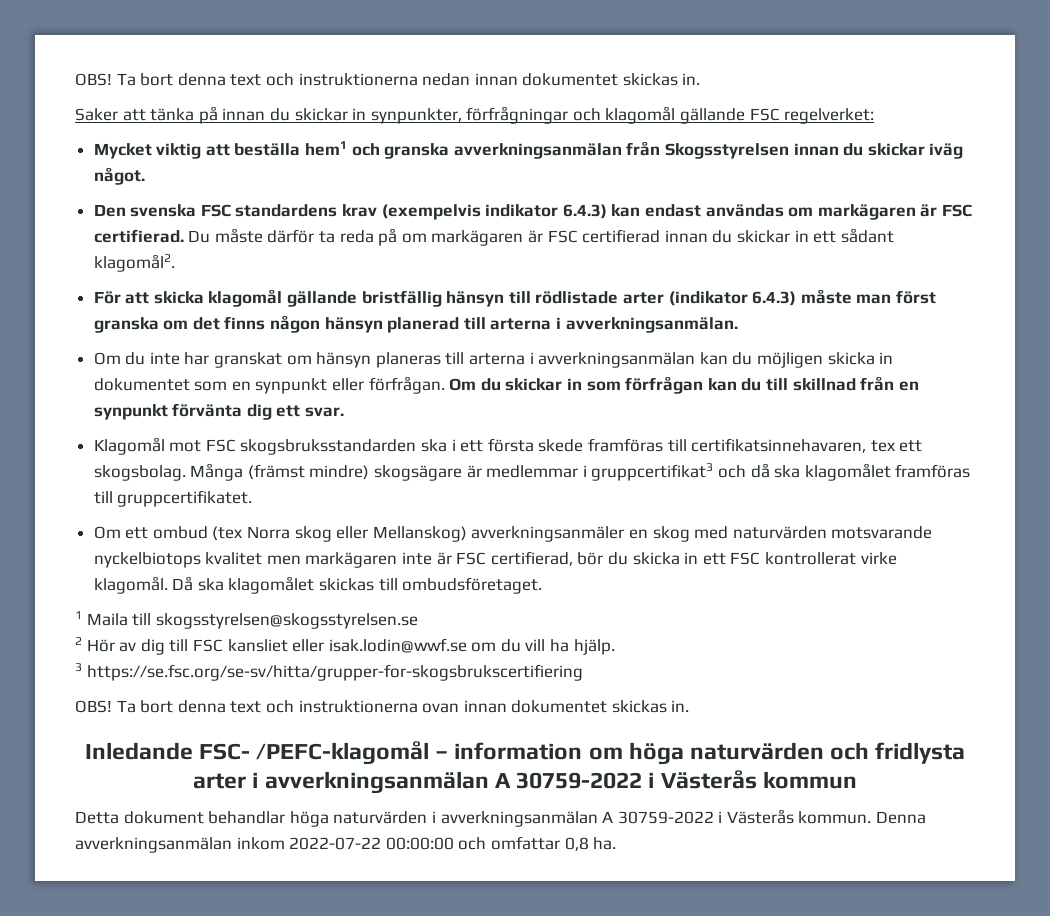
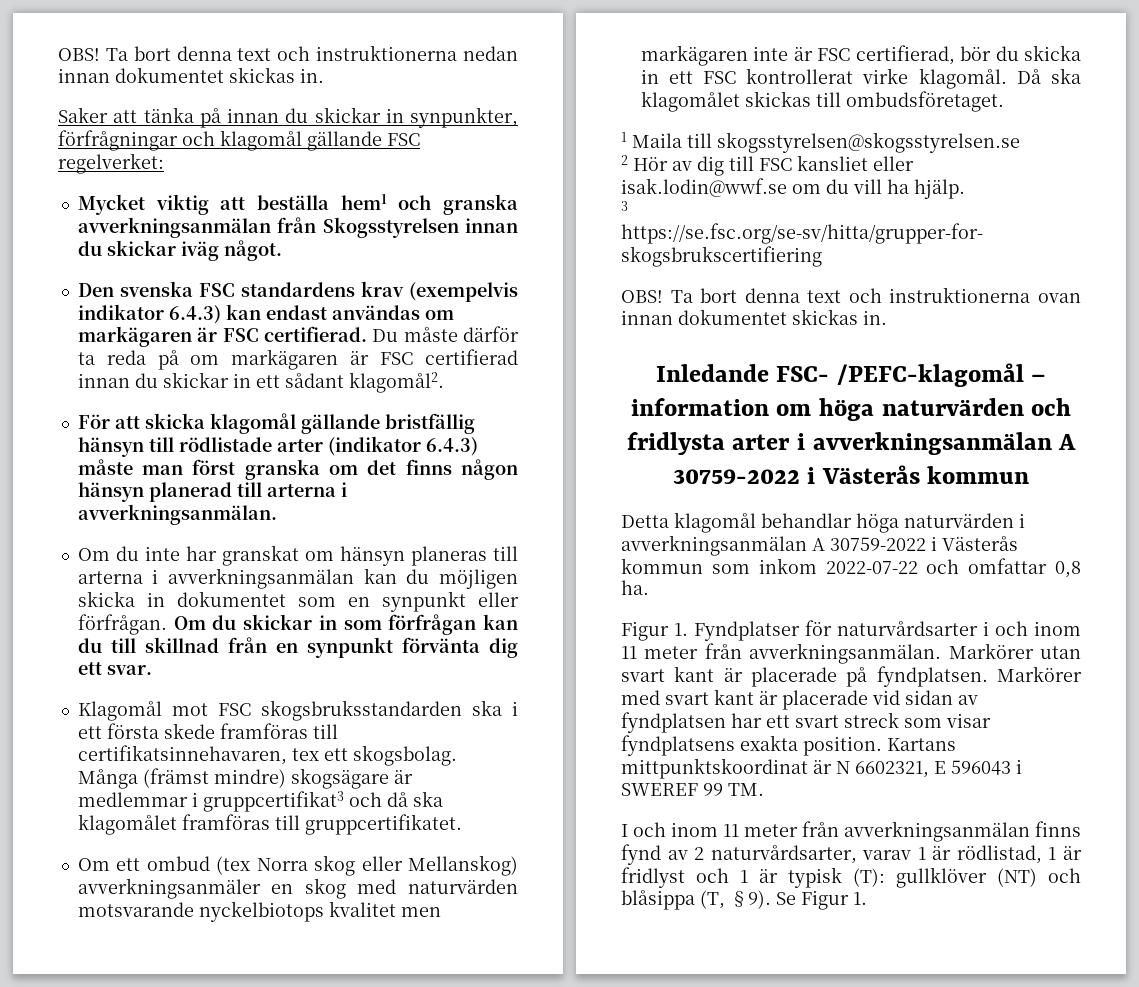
[123,811,204,824] dokument -> [674,512,756,533] klagomål
[798,811,927,824] [75,837,232,853] kommun. Denna avverkningsanmälan -> [621,558,750,574] kommun som
[385,837,454,850] 00:00:00 -> (918, 567) none
(617, 843) none -> [621,620,1081,641] [621,643,1081,664] [621,666,1082,687] [621,689,978,710] [621,712,991,733] [621,735,956,756] [621,758,1022,779] [621,783,764,796] [621,821,1081,842] [621,844,1082,865] [621,867,1081,888] [621,890,867,910] // Figur 1. Fyndplatser för naturvårdsarter i och inom 11 meter från avverkningsanmälan. Markörer utan svart kant är placerade på fyndplatsen. Markörer med svart kant är placerade vid sidan av fyndplatsen har ett svart streck som visar fyndplatsens exakta position. Kartans mittpunktskoordinat är N 6602321, E 596043 i SWEREF 99 TM. // I och inom 11 meter från avverkningsanmälan finns fynd av 2 naturvårdsarter, varav 1 är rödlistad, 1 är fridlyst och 1 är typisk (T): gullklöver (NT) och blåsippa (T, §9). Se Figur 1.

